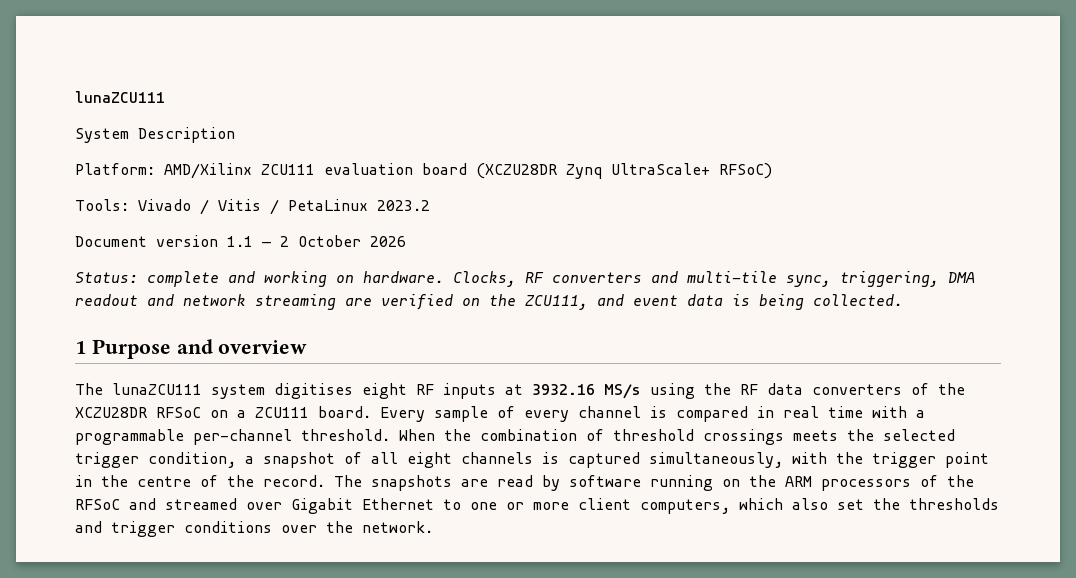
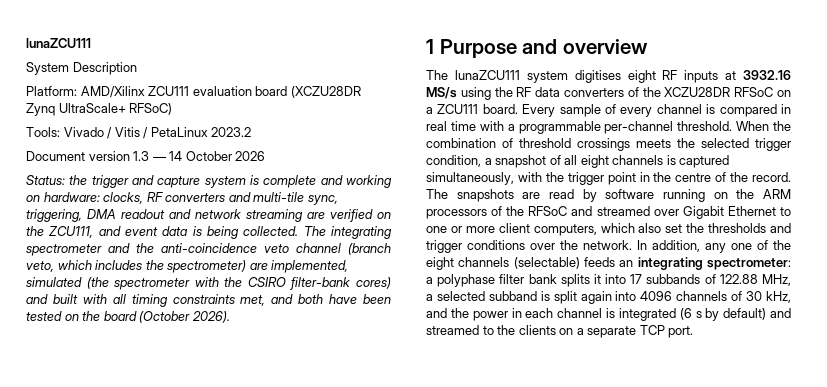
[227,236,289,247] 1.1 — 2 -> [133,151,183,161] 1.3 — 14
(138, 277) none -> [69,175,259,188] the trigger and capture system is
[363,271,516,287] hardware. Clocks, -> [43,192,144,204] hardware: clocks,
(903, 300) none -> [303,226,392,239] [26,243,391,256] [26,260,349,273] [26,277,391,290] [26,294,391,307] [26,311,230,323] The integrating spectrometer and the anti-coincidence veto channel (branch veto, which includes the spectrometer) are implemented, simulated (the spectrometer with the CSIRO filter-bank cores) and built with all timing constraints met, and both have been tested on the board (October 2026).
(433, 527) none -> [637,240,791,253] [426,257,791,270] [426,274,791,287] [426,291,791,304] [426,308,791,321] [426,325,694,338] In addition, any one of the eight channels (selectable) feeds an integrating spectrometer: a polyphase filter bank splits it into 17 subbands of 122.88 MHz, a selected subband is split again into 4096 channels of 30 kHz, and the power in each channel is integrated (6 s by default) and streamed to the clients on a separate TCP port.

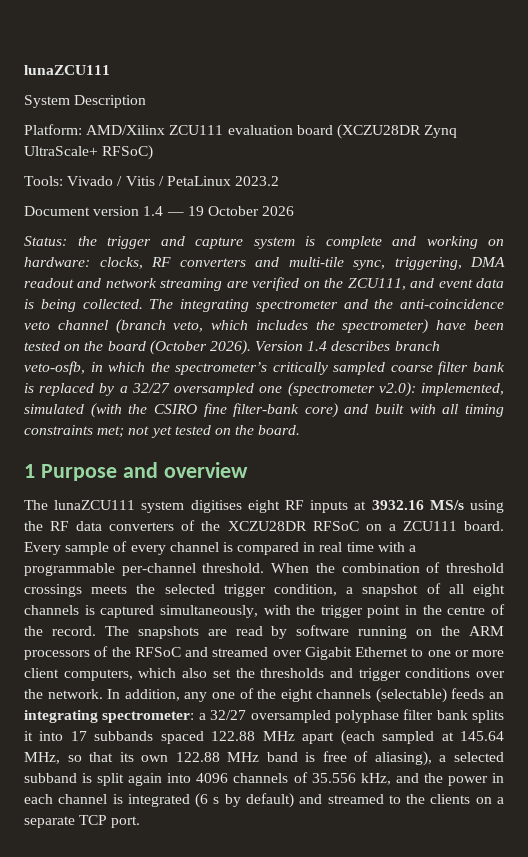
[133,151,183,161] 1.3 — 14 -> [143,206,204,216] 1.4 — 19
[249,260,349,273] [26,277,391,290] [26,294,324,307] are implemented, simulated (the spectrometer with the CSIRO filter-bank cores) and built with all timing constraints met, and both -> (429, 326) none
(230, 317) none -> [255,341,440,351] [24,361,505,375] [24,382,504,397] [24,403,504,418] [24,425,301,438] Version 1.4 describes branch veto-osfb, in which the spectrometer’s critically sampled coarse filter bank is replaced by a 32/27 oversampled one (spectrometer v2.0): implemented, simulated (with the CSIRO fine filter-bank core) and built with all timing constraints met; not yet tested on the board.
(433, 280) none -> [210,710,331,723] 32/27 oversampled
[704,274,791,286] of 122.88 MHz, -> [160,730,504,745] [24,751,432,766] spaced 122.88 MHz apart (each sampled at 145.64 MHz, so that its own 122.88 MHz band is free of aliasing),
[746,291,763,301] 30 -> [311,773,356,783] 35.556

